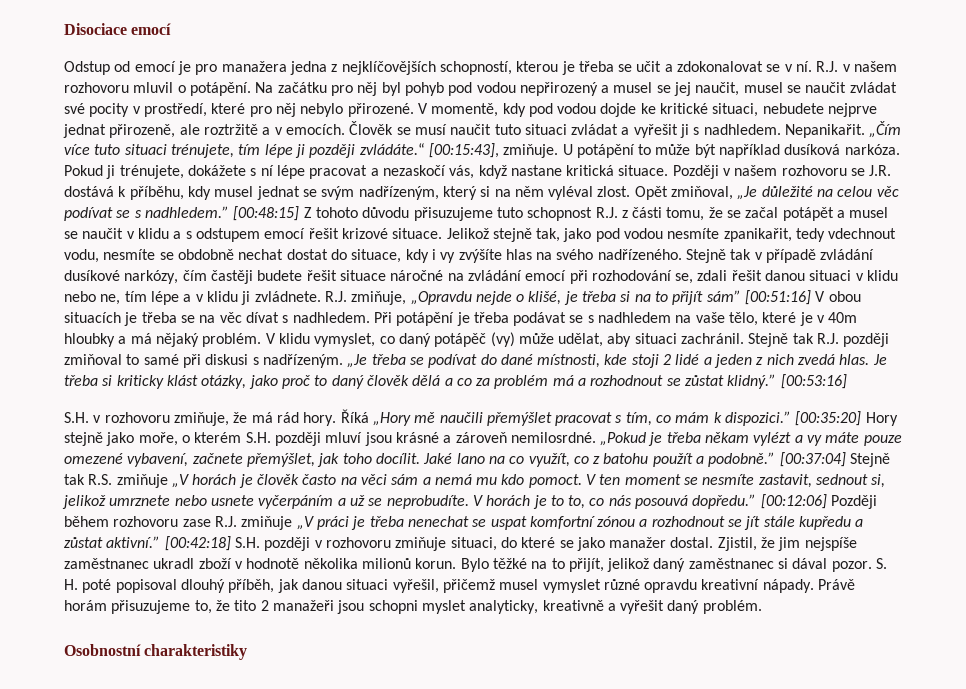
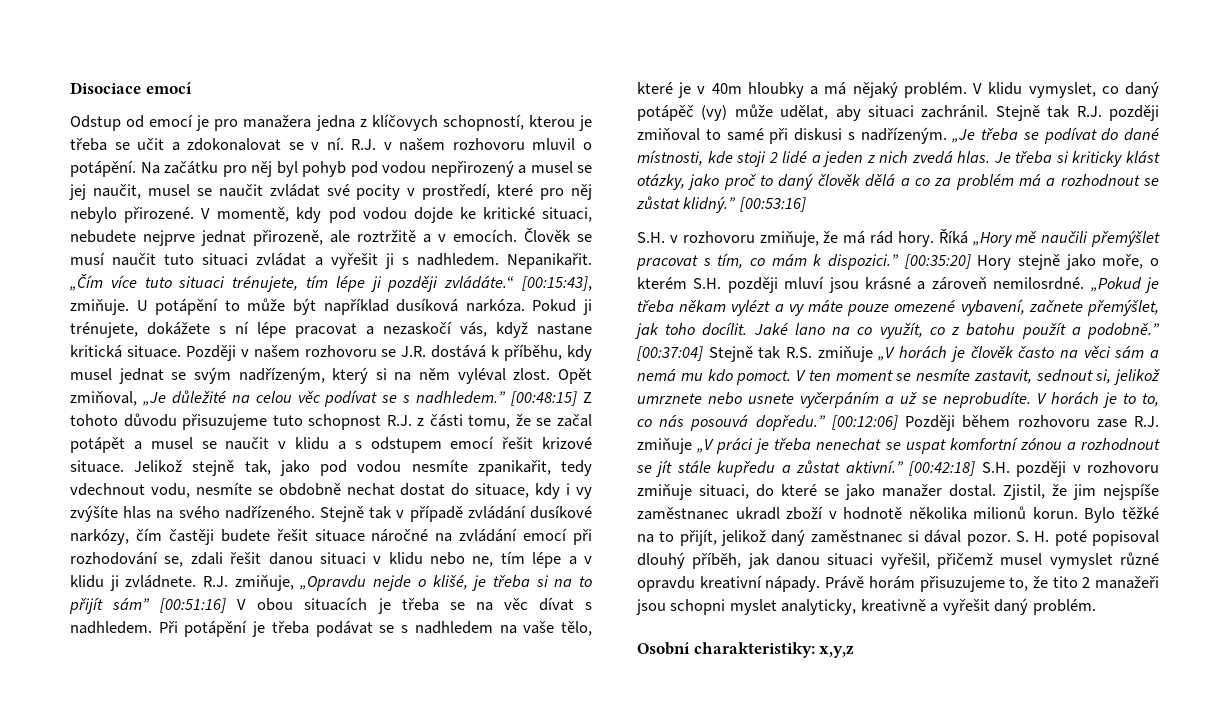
[341,61,436,75] nejklíčovějších -> [371,114,438,131] klíčovych
[64,644,248,660] Osobnostní charakteristiky -> [637,642,855,658] Osobní charakteristiky: x,y,z

